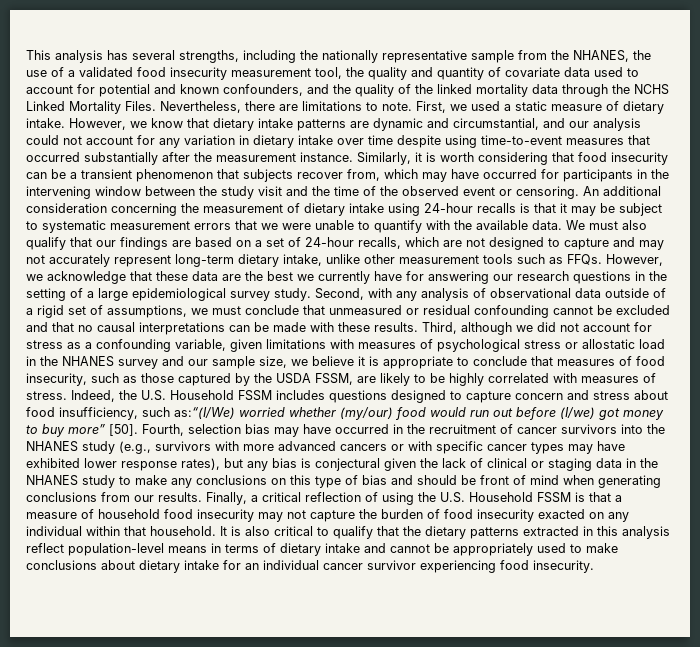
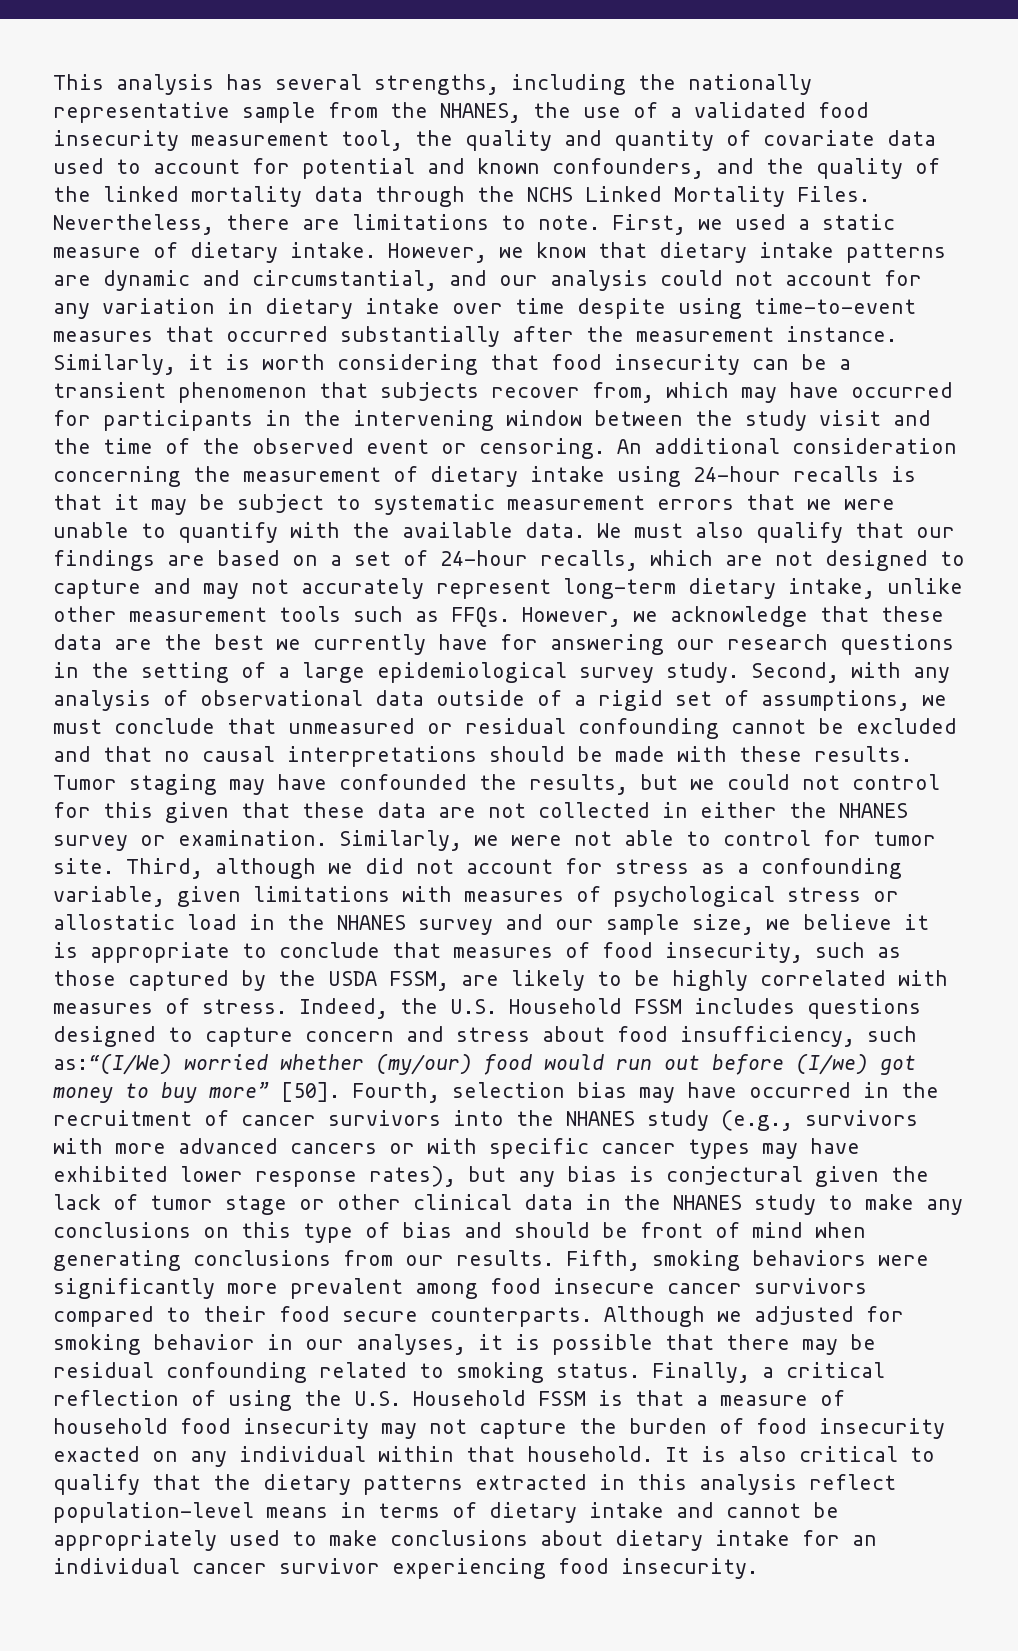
[229,325,250,332] can -> [489,746,565,762] should
(418, 327) none -> [53,774,940,795] [53,802,908,823] [53,830,936,851] [53,858,114,874] Tumor staging may have confounded the results, but we could not control for this given that these data are not collected in either the NHANES survey or examination. Similarly, we were not able to control for tumor site.
[487,458,592,471] clinical or staging -> [150,1194,512,1215] tumor stage or other clinical
(202, 497) none -> [566,1250,929,1271] [53,1278,867,1299] [53,1306,904,1327] [53,1334,876,1355] [53,1362,640,1383] Fifth, smoking behaviors were significantly more prevalent among food insecure cancer survivors compared to their food secure counterparts. Although we adjusted for smoking behavior in our analyses, it is possible that there may be residual confounding related to smoking status.

